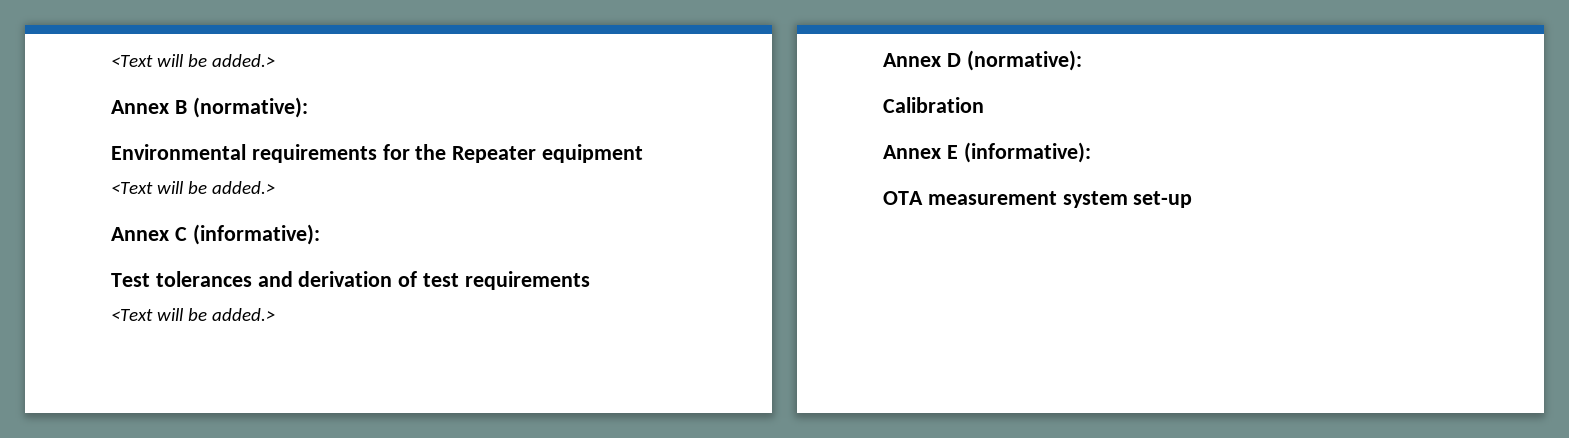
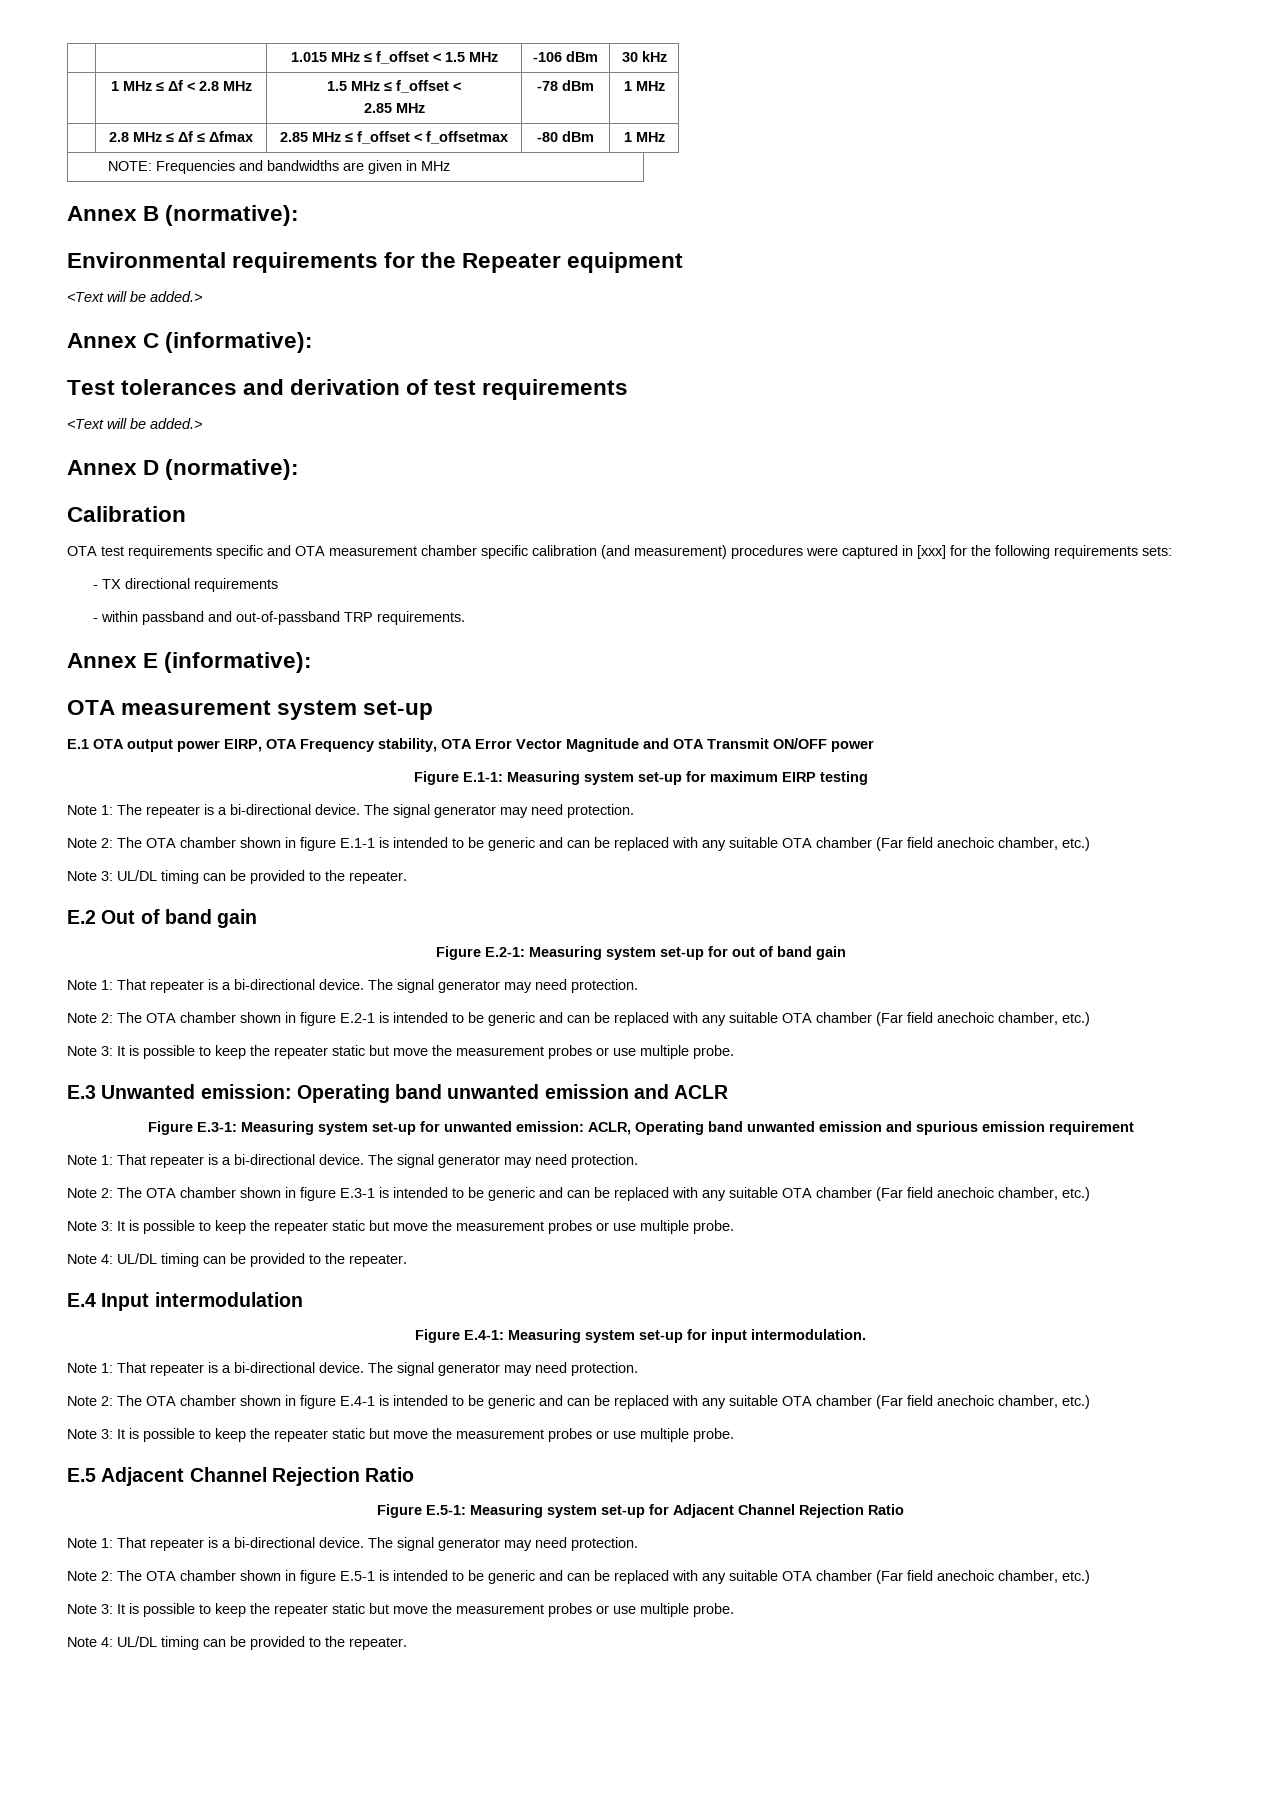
[111,54,275,67] <Text will be added.> -> [290,51,498,64] [533,51,598,62] [621,51,667,62] [110,80,252,91] [327,80,461,93] [363,103,425,113] [537,80,594,91] [623,81,665,91] [109,131,253,142] [280,131,508,144] [537,131,594,142] [623,132,665,142] [108,160,451,174] | | 1.015 MHz ≤ f_offset < 1.5 MHz | -106 dBm | 30 kHz // | 1 MHz ≤ Δf < 2.8 MHz | 1.5 MHz ≤ f_offset < // 2.85 MHz | -78 dBm | 1 MHz // | 2.8 MHz ≤ Δf ≤ Δfmax | 2.85 MHz ≤ f_offset < f_offsetmax | -80 dBm | 1 MHz // NOTE: Frequencies and bandwidths are given in MHz
(984, 105) none -> [67,545,1172,559] [92,578,278,592] [92,611,465,625] // OTA test requirements specific and OTA measurement chamber specific calibration (and measurement) procedures were captured in [xxx] for the following requirements sets: // - TX directional requirements // - within passband and out-of-passband TRP requirements.
(1193, 199) none -> [67,738,874,752] [413,771,868,785] [67,804,634,818] [67,837,1090,851] [67,870,407,884] [67,909,258,928] [435,946,846,960] [67,979,638,993] [67,1012,1090,1026] [67,1045,734,1059] [67,1084,729,1103] [147,1121,1134,1135] [67,1154,638,1168] [67,1187,1090,1201] [67,1220,734,1234] [67,1253,407,1267] [67,1292,303,1311] [415,1329,866,1343] [67,1362,638,1376] [67,1395,1090,1409] [67,1428,734,1442] [67,1467,415,1486] [377,1504,904,1518] [67,1537,638,1551] [67,1570,1090,1584] [67,1603,734,1617] [67,1636,407,1650] // E.1 OTA output power EIRP, OTA Frequency stability, OTA Error Vector Magnitude and OTA Transmit ON/OFF power // Figure E.1-1: Measuring system set-up for maximum EIRP testing // Note 1: The repeater is a bi-directional device. The signal generator may need protection. // Note 2: The OTA chamber shown in figure E.1-1 is intended to be generic and can be replaced with any suitable OTA chamber (Far field anechoic chamber, etc.) // Note 3: UL/DL timing can be provided to the repeater. // E.2 Out of band gain // Figure E.2-1: Measuring system set-up for out of band gain // Note 1: That repeater is a bi-directional device. The signal generator may need protection. // Note 2: The OTA chamber shown in figure E.2-1 is intended to be generic and can be replaced with any suitable OTA chamber (Far field anechoic chamber, etc.) // Note 3: It is possible to keep the repeater static but move the measurement probes or use multiple probe. // E.3 Unwanted emission: Operating band unwanted emission and ACLR // Figure E.3-1: Measuring system set-up for unwanted emission: ACLR, Operating band unwanted emission and spurious emission requirement // Note 1: That repeater is a bi-directional device. The signal generator may need protection. // Note 2: The OTA chamber shown in figure E.3-1 is intended to be generic and can be replaced with any suitable OTA chamber (Far field anechoic chamber, etc.) // Note 3: It is possible to keep the repeater static but move the measurement probes or use multiple probe. // Note 4: UL/DL timing can be provided to the repeater. // E.4 Input intermodulation // Figure E.4-1: Measuring system set-up for input intermodulation. // Note 1: That repeater is a bi-directional device. The signal generator may need protection. // Note 2: The OTA chamber shown in figure E.4-1 is intended to be generic and can be replaced with any suitable OTA chamber (Far field anechoic chamber, etc.) // Note 3: It is possible to keep the repeater static but move the measurement probes or use multiple probe. // E.5 Adjacent Channel Rejection Ratio // Figure E.5-1: Measuring system set-up for Adjacent Channel Rejection Ratio // Note 1: That repeater is a bi-directional device. The signal generator may need protection. // Note 2: The OTA chamber shown in figure E.5-1 is intended to be generic and can be replaced with any suitable OTA chamber (Far field anechoic chamber, etc.) // Note 3: It is possible to keep the repeater static but move the measurement probes or use multiple probe. // Note 4: UL/DL timing can be provided to the repeater.

